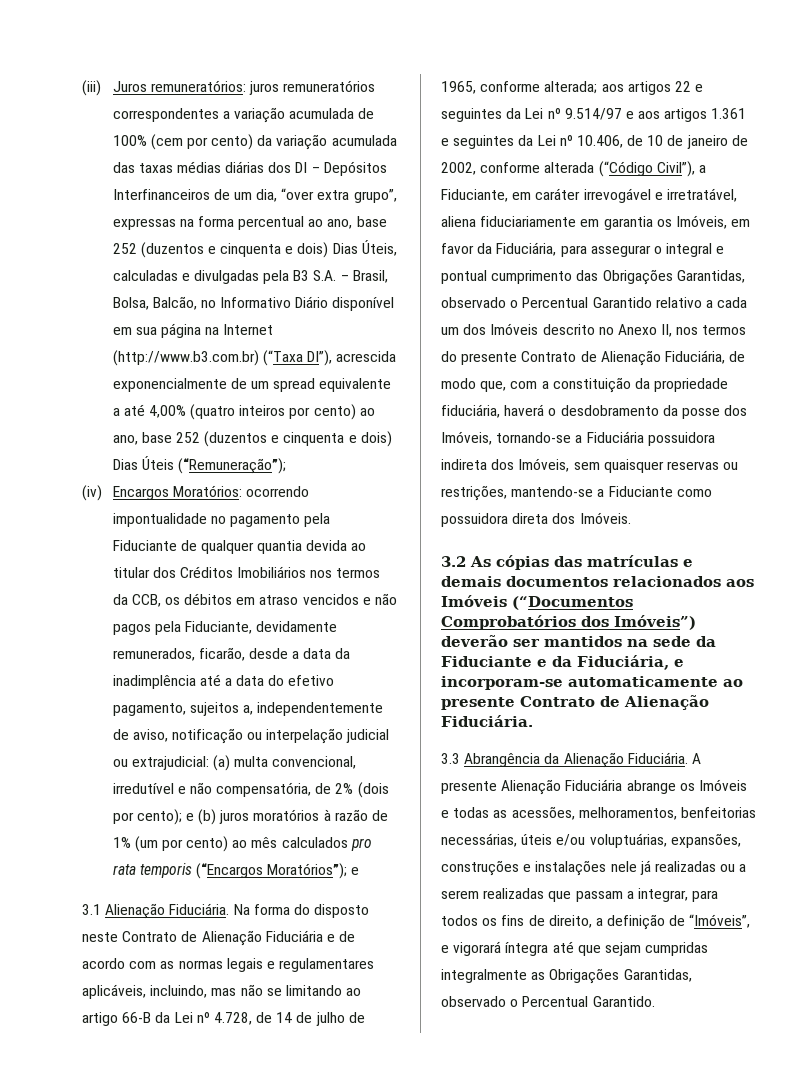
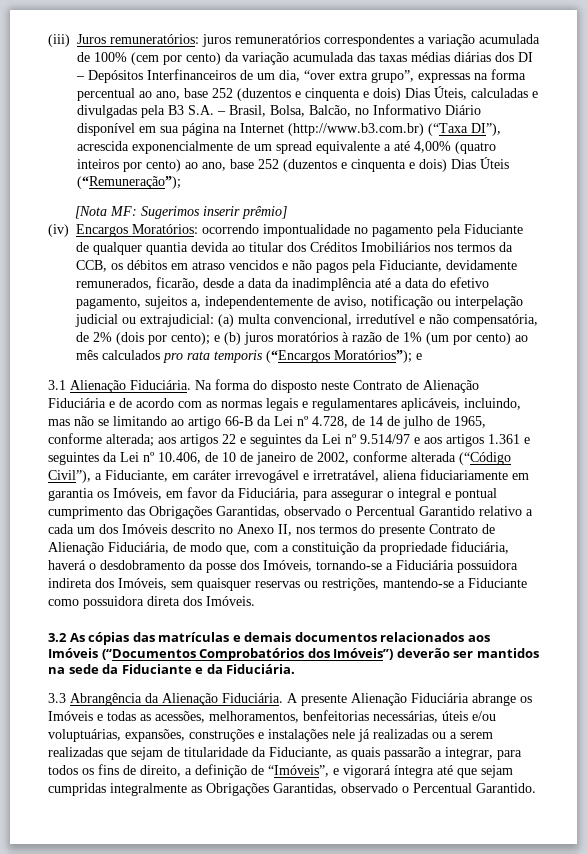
(286, 466) none -> [75,206,288,219] // [Nota MF: Sugerimos inserir prêmio]
[577,655,684,670] [441,676,743,690] [441,695,709,710] Fiduciária, e incorporam-se automaticamente ao presente Contrato de Alienação -> (223, 669) none
[575,891,623,902] passam -> [131,747,431,760] sejam de titularidade da Fiduciante, as quais passarão

